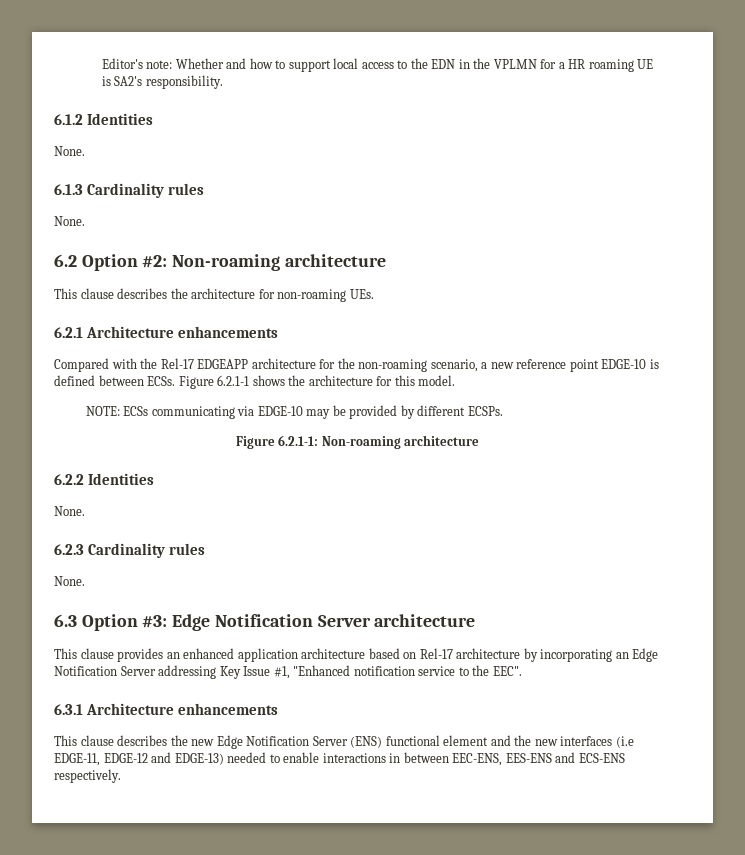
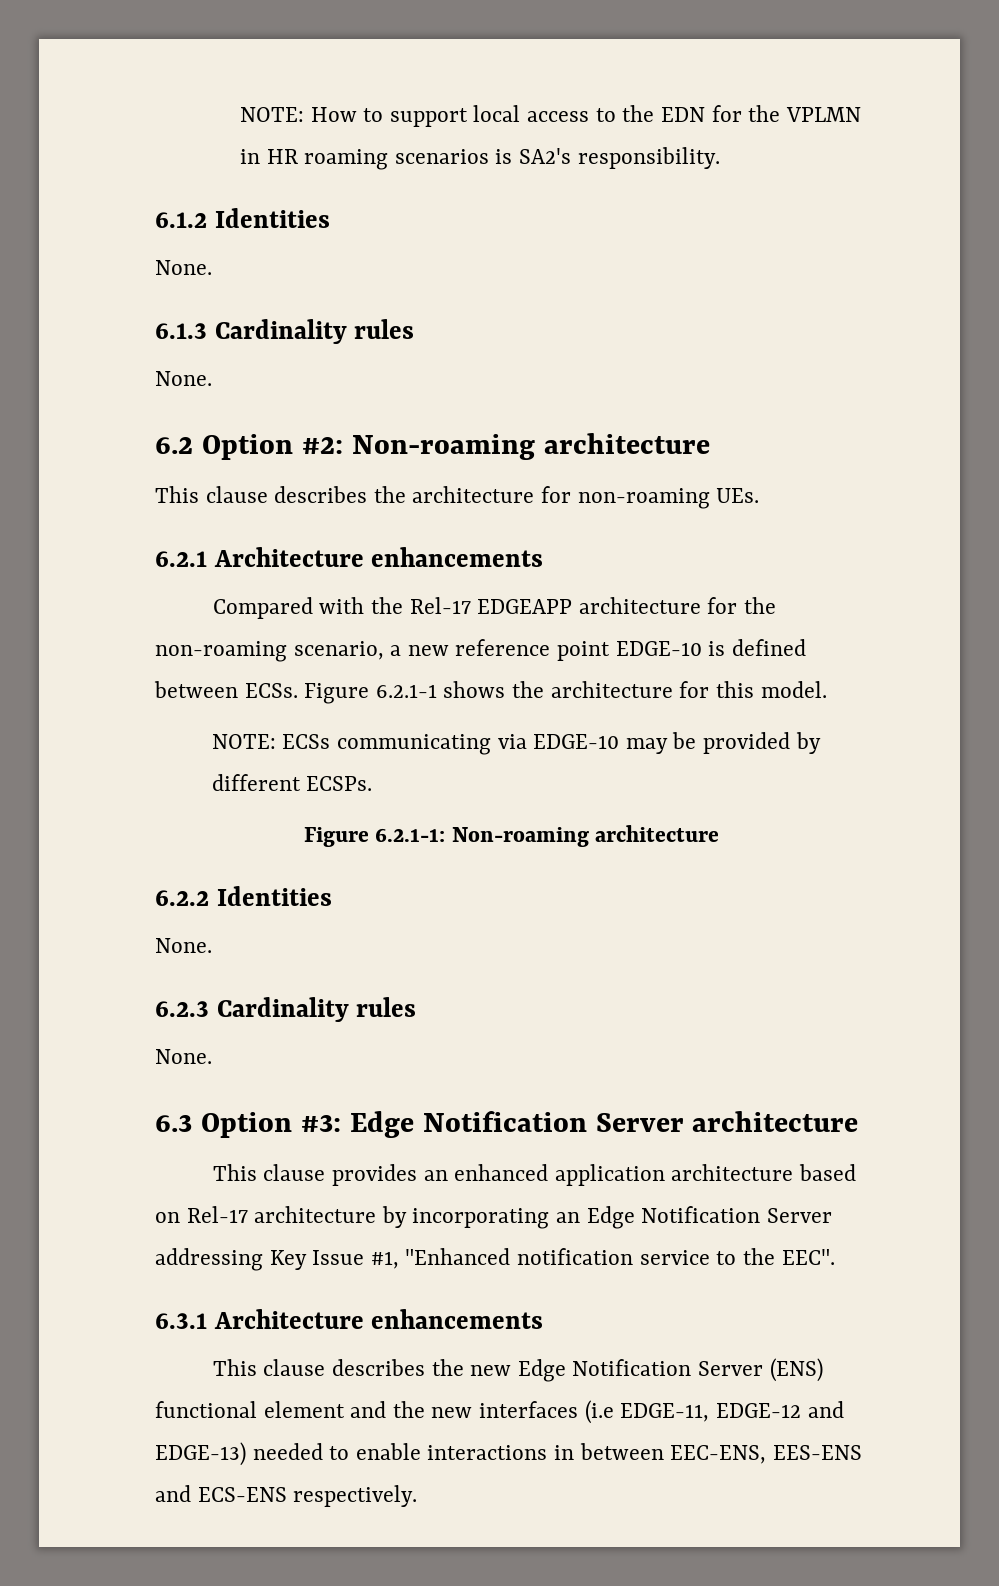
[101,58,273,69] Editor's note: Whether and how -> [239,107,357,122] NOTE: How
[458,59,470,69] in -> [711,105,742,122] for
[540,59,565,69] for a -> [239,149,260,164] in
[637,59,654,69] UE -> [394,149,489,164] scenarios

